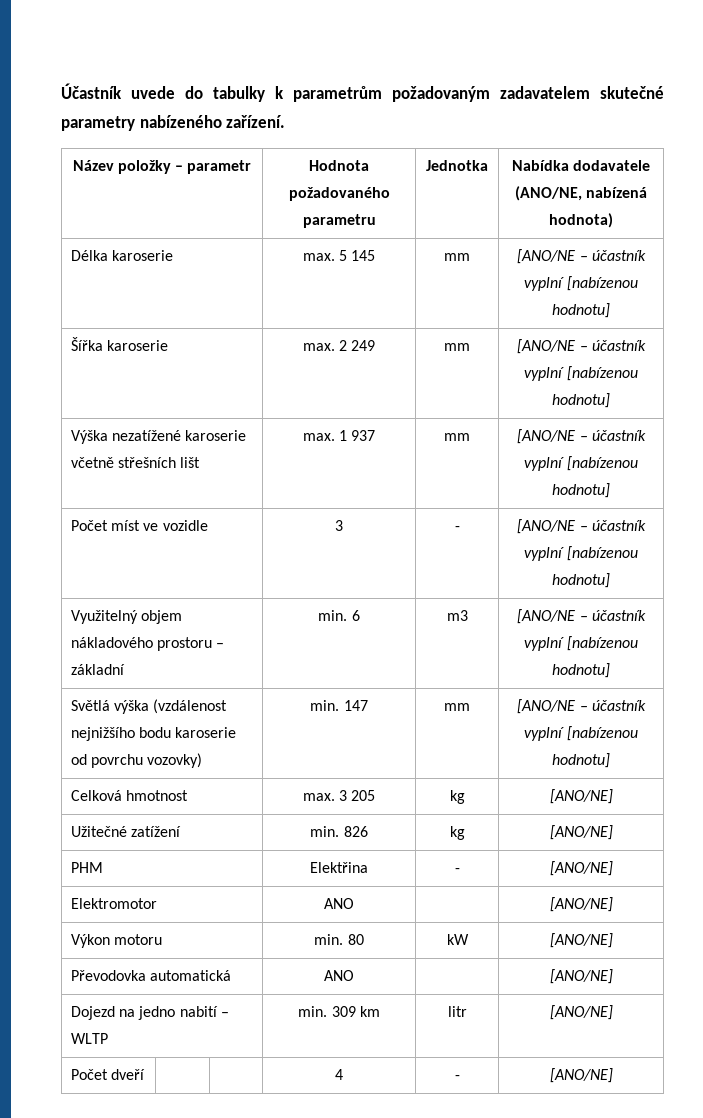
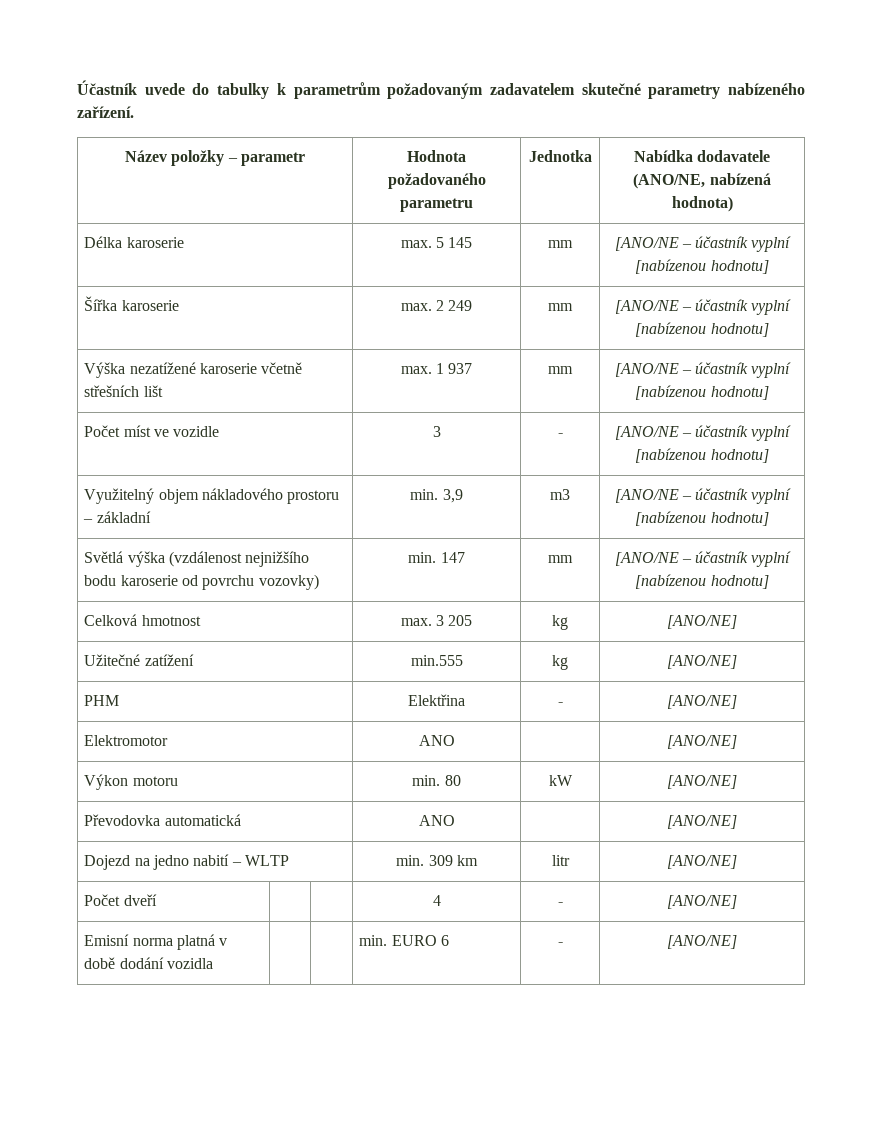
[351,610,360,621] 6 -> [442,489,463,503] 3,9
[310,826,368,837] min. 826 -> [410,655,463,666] min.555
(613, 1075) none -> [84,934,228,950] [84,957,214,969] [359,935,450,946] [557,942,563,946] [667,935,737,949] // Emisní norma platná v době dodání vozidla | | | min. EURO 6 | - | [ANO/NE]

